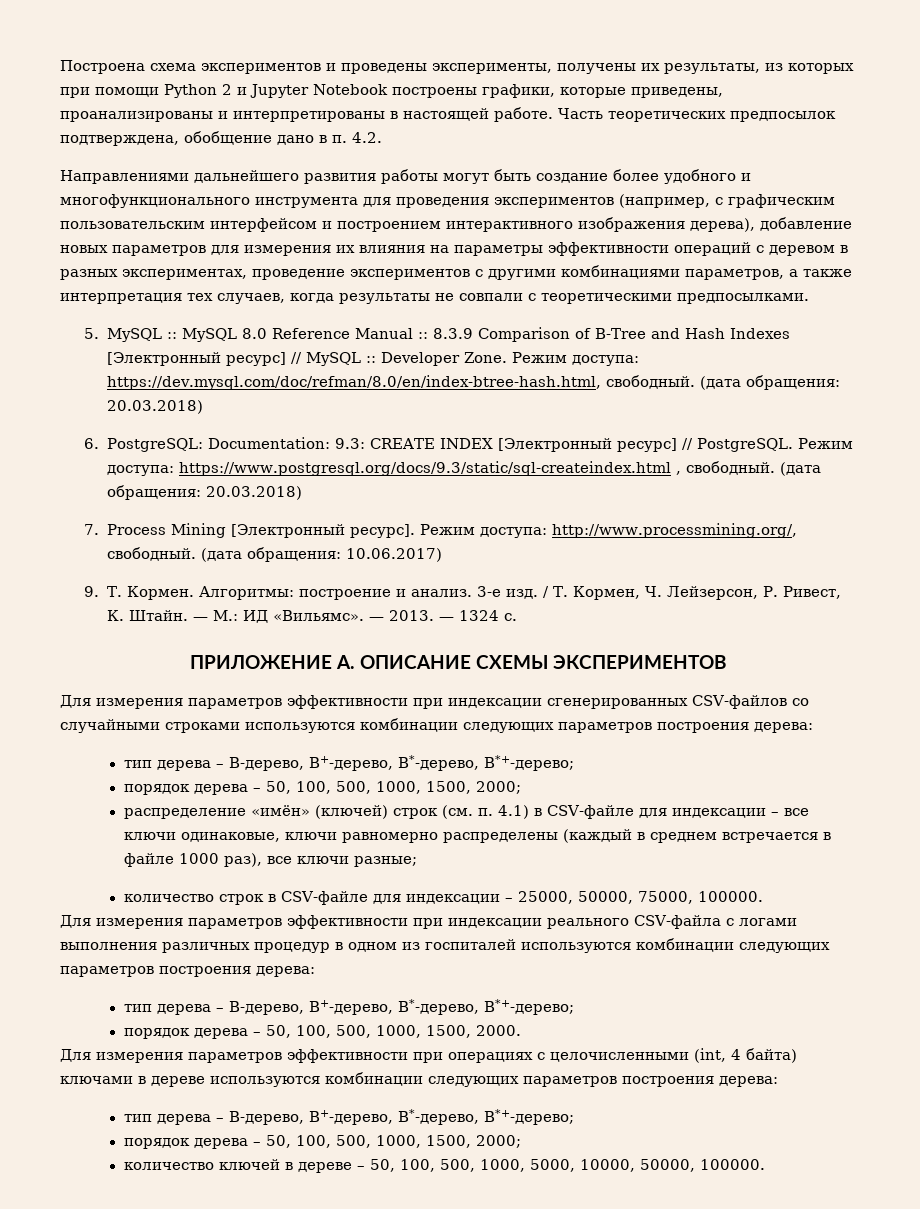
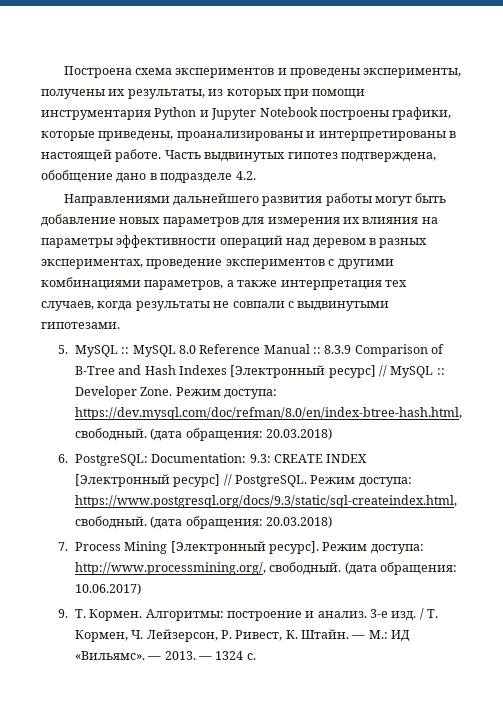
[164,84,232,98] Python 2 -> [41,107,197,120] инструментария Python
[608,111,836,122] теоретических предпосылок -> [204,152,338,162] выдвинутых гипотез
[332,135,347,143] п. -> [160,173,233,183] подразделе
[536,169,751,184] [60,194,835,208] [60,217,755,232] создание более удобного и многофункционального инструмента для проведения экспериментов (например, с графическим пользовательским интерфейсом и построением интерактивного изображения дерева), -> (447, 198) none
[756,245,764,253] с -> [286,238,311,248] над
[541,293,809,304] теоретическими предпосылками. -> [297,301,390,311] [41,322,120,329] выдвинутыми гипотезами.
[179,461,682,476] https://www.postgresql.org/docs/9.3/static/sql-createindex.html , -> [74,495,457,508] https://www.postgresql.org/docs/9.3/static/sql-createindex.html,
[189,655,728,669] [60,695,809,709] [60,718,813,733] [123,755,574,771] [123,781,521,795] [123,805,809,819] [123,829,831,843] [123,853,417,867] [123,891,763,905] [60,915,797,929] [60,938,830,953] [60,966,315,977] [123,999,574,1015] [123,1025,521,1039] [60,1048,797,1063] [60,1072,778,1087] [123,1109,574,1125] [123,1135,521,1149] [123,1159,765,1173] // ПРИЛОЖЕНИЕ A. ОПИСАНИЕ СХЕМЫ ЭКСПЕРИМЕНТОВ // Для измерения параметров эффективности при индексации сгенерированных CSV-файлов со случайными строками используются комбинации следующих параметров построения дерева: // тип дерева – B-дерево, B+-дерево, B*-дерево, B*+-дерево; // порядок дерева – 50, 100, 500, 1000, 1500, 2000; // распределение «имён» (ключей) строк (см. п. 4.1) в CSV-файле для индексации – все ключи одинаковые, ключи равномерно распределены (каждый в среднем встречается в файле 1000 раз), все ключи разные; // количество строк в CSV-файле для индексации – 25000, 50000, 75000, 100000. // Для измерения параметров эффективности при индексации реального CSV-файла с логами выполнения различных процедур в одном из госпиталей используются комбинации следующих параметров построения дерева: // тип дерева – B-дерево, B+-дерево, B*-дерево, B*+-дерево; // порядок дерева – 50, 100, 500, 1000, 1500, 2000. // Для измерения параметров эффективности при операциях с целочисленными (int, 4 байта) ключами в дереве используются комбинации следующих параметров построения дерева: // тип дерева – B-дерево, B+-дерево, B*-дерево, B*+-дерево; // порядок дерева – 50, 100, 500, 1000, 1500, 2000; // количество ключей в дереве – 50, 100, 500, 1000, 5000, 10000, 50000, 100000. -> (256, 656) none

